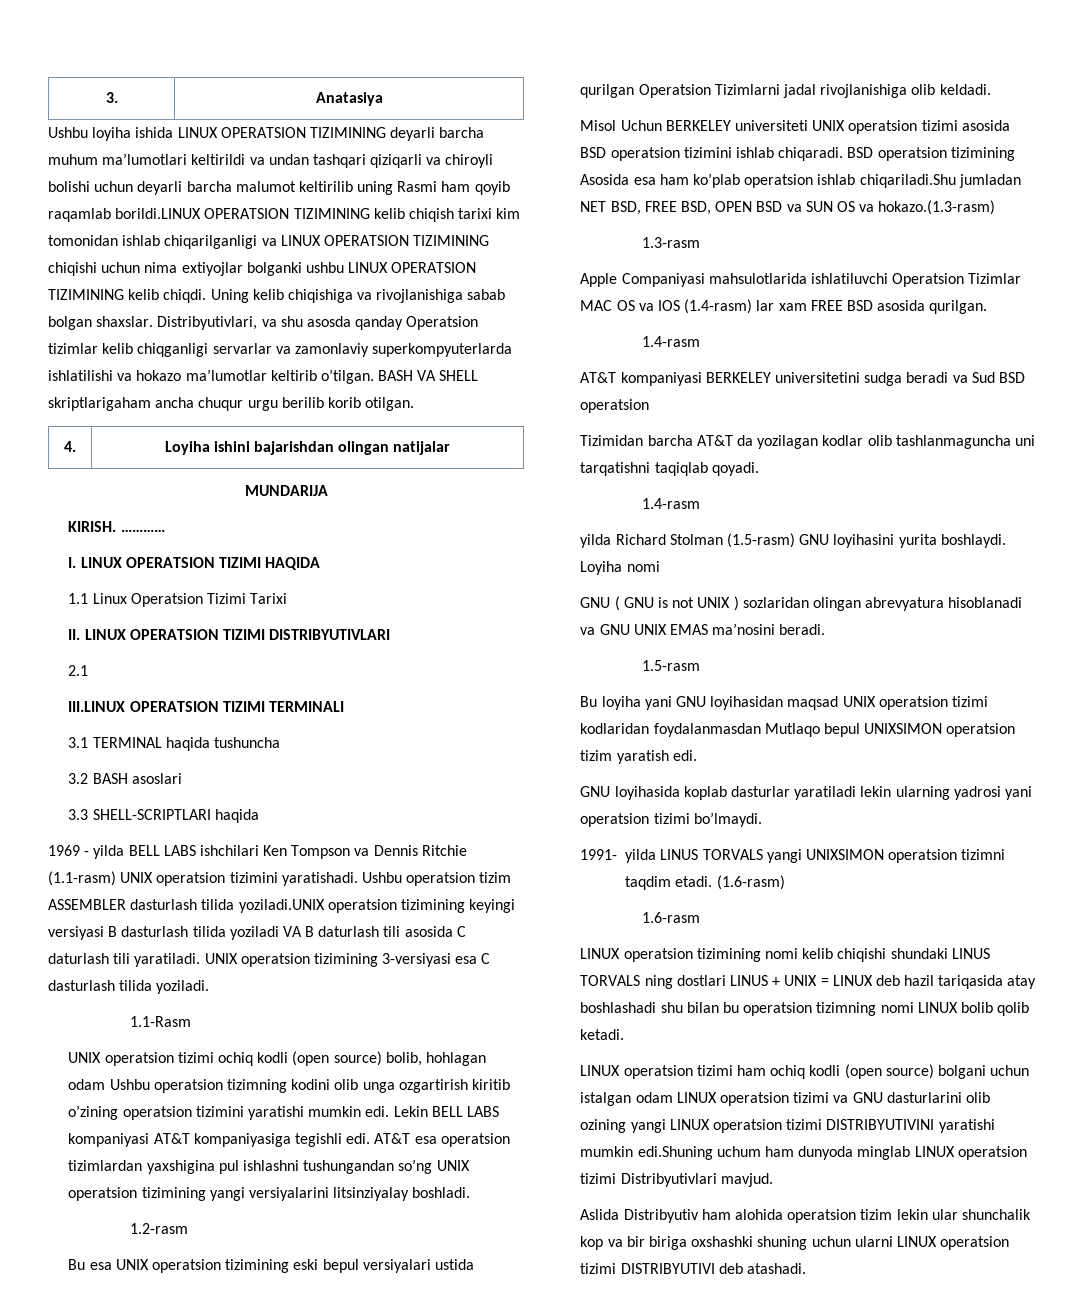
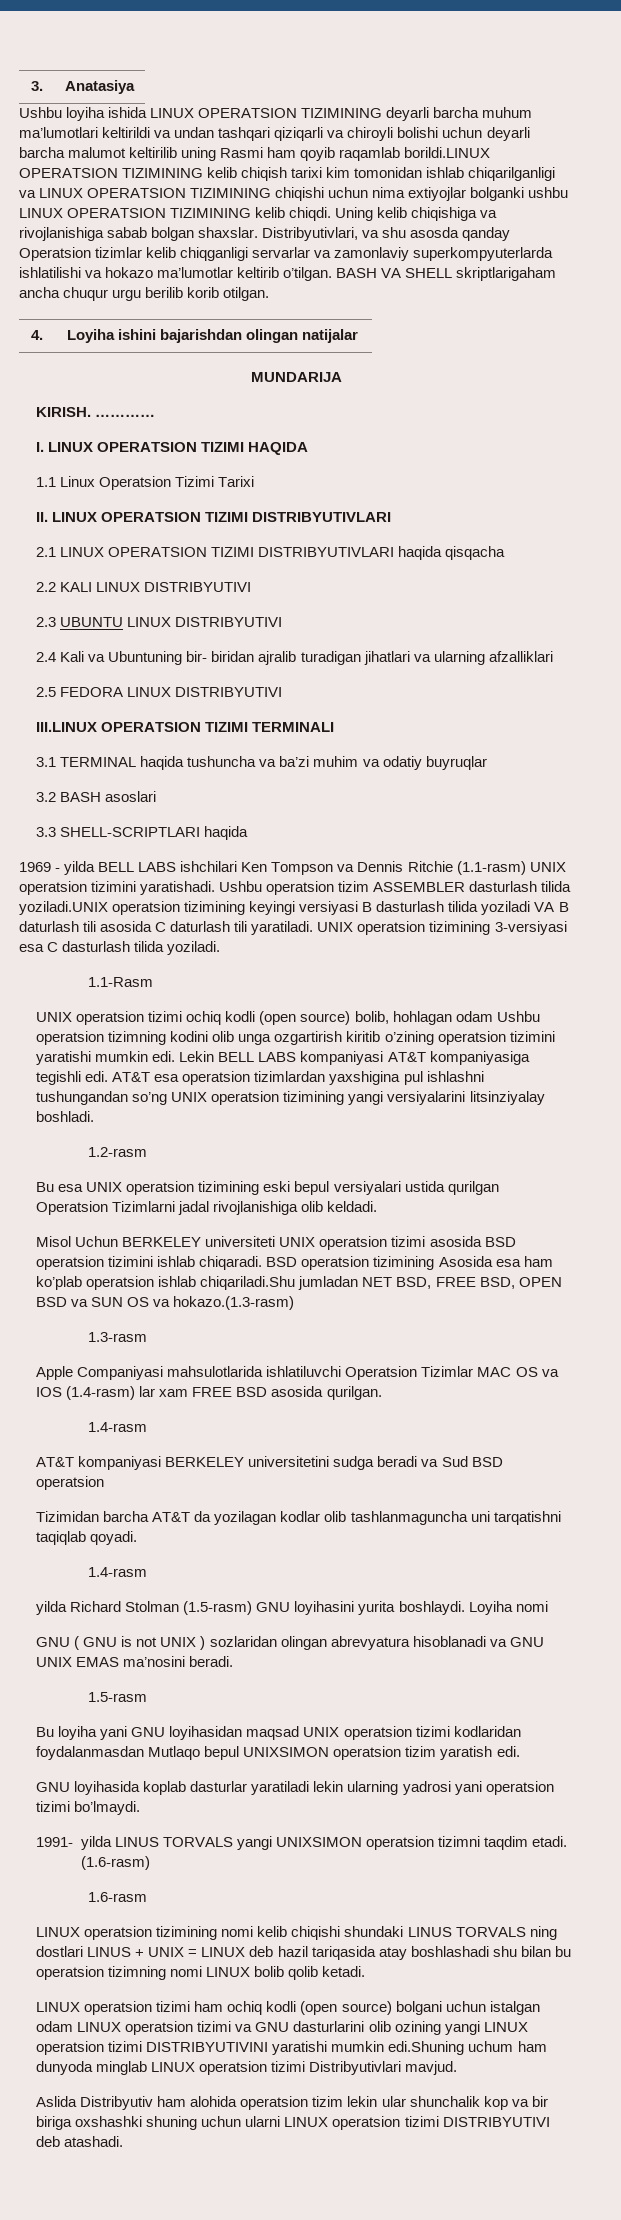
(89, 670) none -> [60,546,506,560] [36,582,252,592] [36,617,283,627] [36,651,553,665] [36,687,283,697] LINUX OPERATSION TIZIMI DISTRIBYUTIVLARI haqida qisqacha // 2.2 KALI LINUX DISTRIBYUTIVI // 2.3 UBUNTU LINUX DISTRIBYUTIVI // 2.4 Kali va Ubuntuning bir- biridan ajralib turadigan jihatlari va ularning afzalliklari // 2.5 FEDORA LINUX DISTRIBYUTIVI
(280, 742) none -> [259,756,487,770] va ba’zi muhim va odatiy buyruqlar

